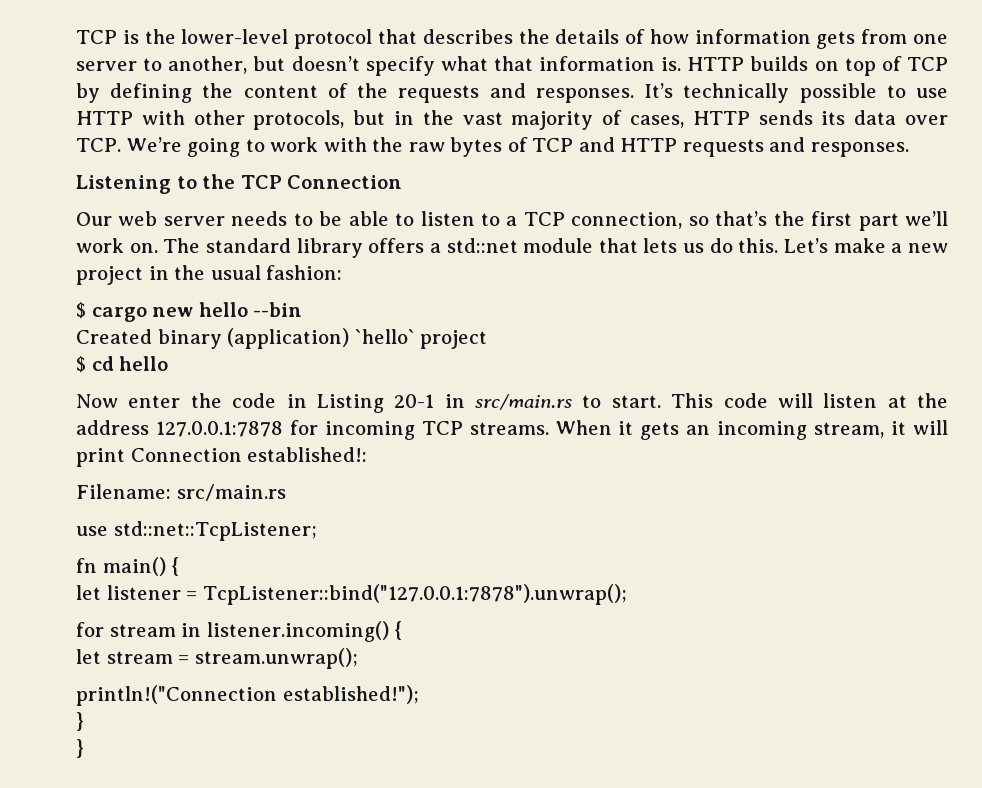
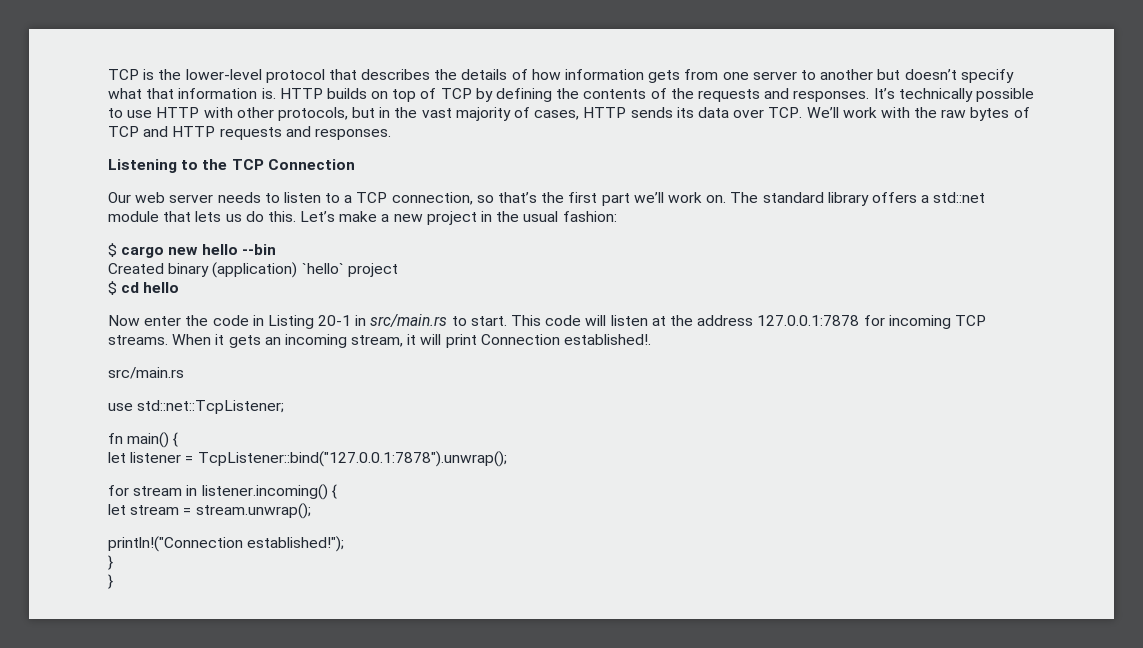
[168,56,248,74] another, -> [820,69,874,80] another
[243,85,318,98] content -> [583,89,647,99] contents
[126,137,265,157] We’re going to -> [806,107,839,118] We’ll
[319,211,415,226] be able to -> (280, 198) none
[247,447,368,462] [76,484,171,499] established!: // Filename: -> [564,334,652,345] established!. //

